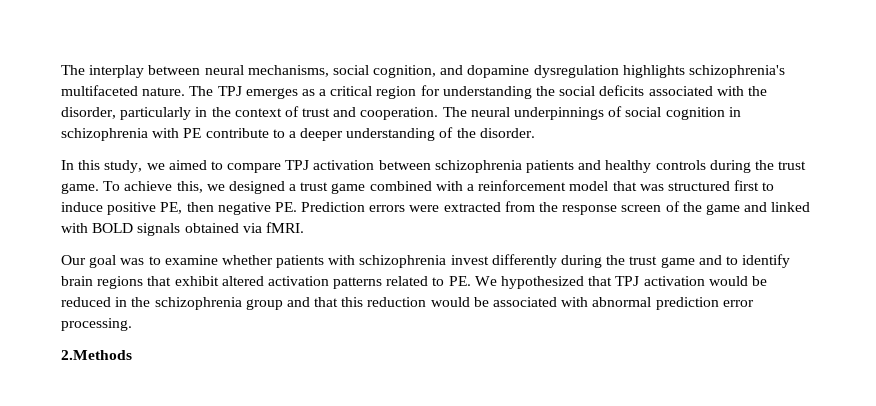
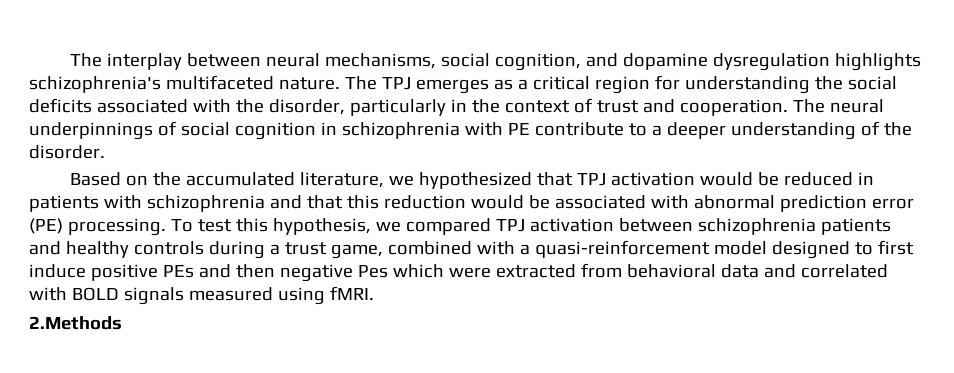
[61,160,807,173] [61,180,775,194] [61,201,811,215] [61,222,304,236] [61,254,791,268] [61,276,497,289] In this study, we aimed to compare TPJ activation between schizophrenia patients and healthy controls during the trust game. To achieve this, we designed a trust game combined with a reinforcement model that was structured first to induce positive PE, then negative PE. Prediction errors were extracted from the response screen of the game and linked with BOLD signals obtained via fMRI. // Our goal was to examine whether patients with schizophrenia invest differently during the trust game and to identify brain regions that exhibit altered activation patterns related to PE. We -> [70,172,415,188] Based on the accumulated literature, we
[131,297,283,310] the schizophrenia group -> [29,195,265,212] patients with schizophrenia
(754, 303) none -> [29,218,63,234] (PE)
(132, 324) none -> [170,218,891,235] [29,240,914,259] [29,263,888,282] [29,286,374,305] To test this hypothesis, we compared TPJ activation between schizophrenia patients and healthy controls during a trust game, combined with a quasi-reinforcement model designed to first induce positive PEs and then negative Pes which were extracted from behavioral data and correlated with BOLD signals measured using fMRI.

